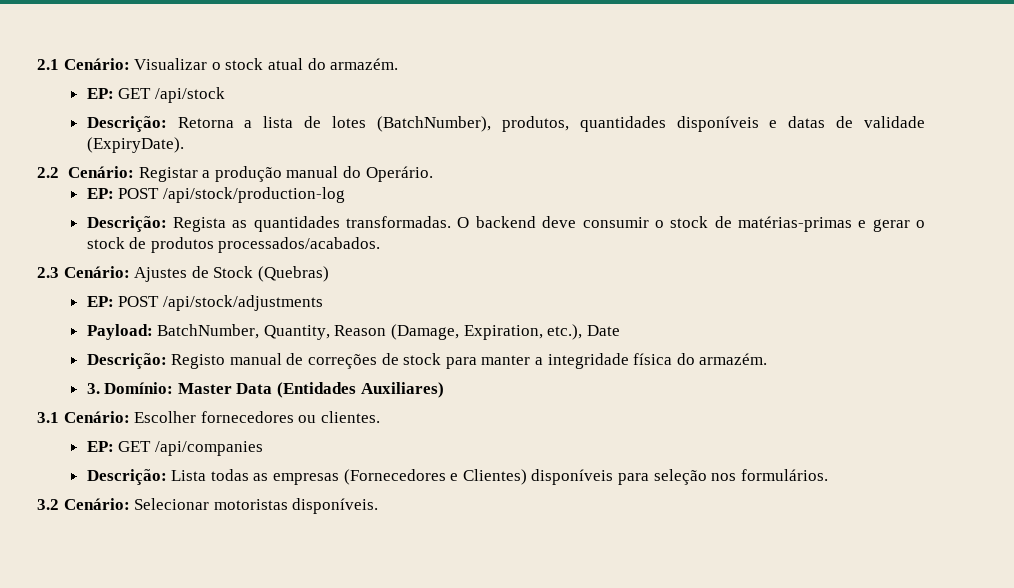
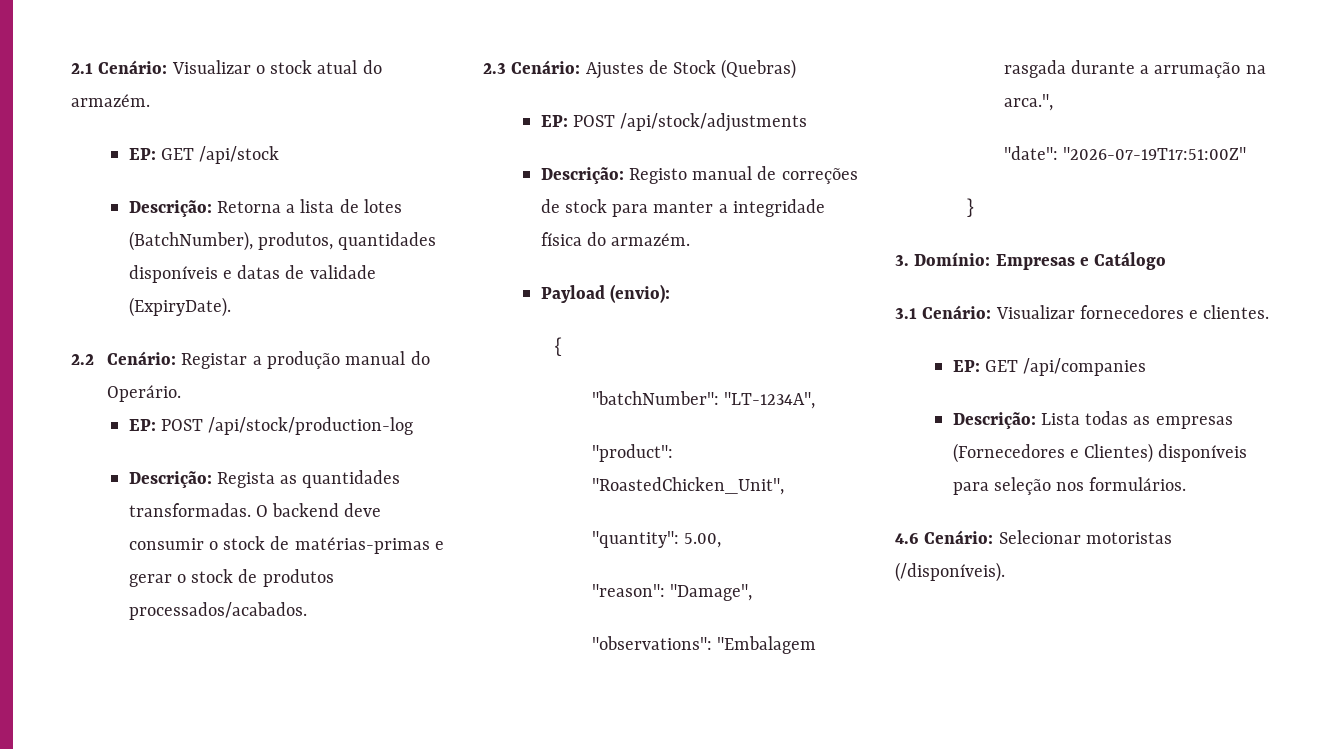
[86,324,620,340] // Payload: BatchNumber, Quantity, Reason (Damage, Expiration, etc.), Date -> (808, 122) none
[86,382,444,398] 3. Domínio: Master Data (Entidades Auxiliares) -> [540,284,670,303] [555,337,563,356] [591,391,815,409] [591,444,673,462] [591,477,784,495] [591,531,721,548] [591,584,752,601] [591,636,816,654] [1003,60,1266,78] [1003,94,1053,111] [1003,146,1246,160] [967,198,975,217] [895,252,1167,270] Payload (envio): // { // "batchNumber": "LT-1234A", // "product": "RoastedChicken_Unit", // "quantity": 5.00, // "reason": "Damage", // "observations": "Embalagem rasgada durante a arrumação na arca.", // "date": "2026-07-19T17:51:00Z" // } // 3. Domínio: Empresas e Catálogo
[134,411,317,423] Escolher fornecedores ou -> [995,305,1199,319] Visualizar fornecedores e
[37,499,59,510] 3.2 -> [895,533,919,544] 4.6
[292,498,379,514] disponíveis. -> [895,562,1005,582] (/disponíveis).

